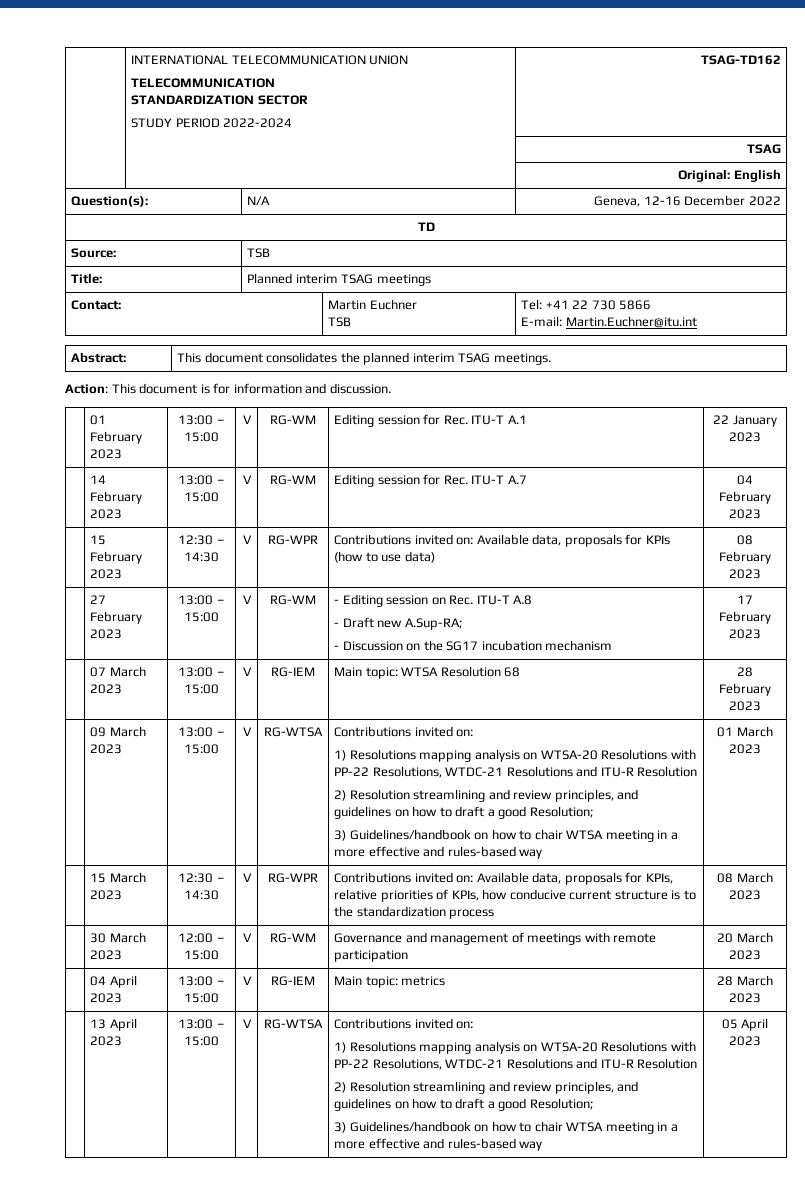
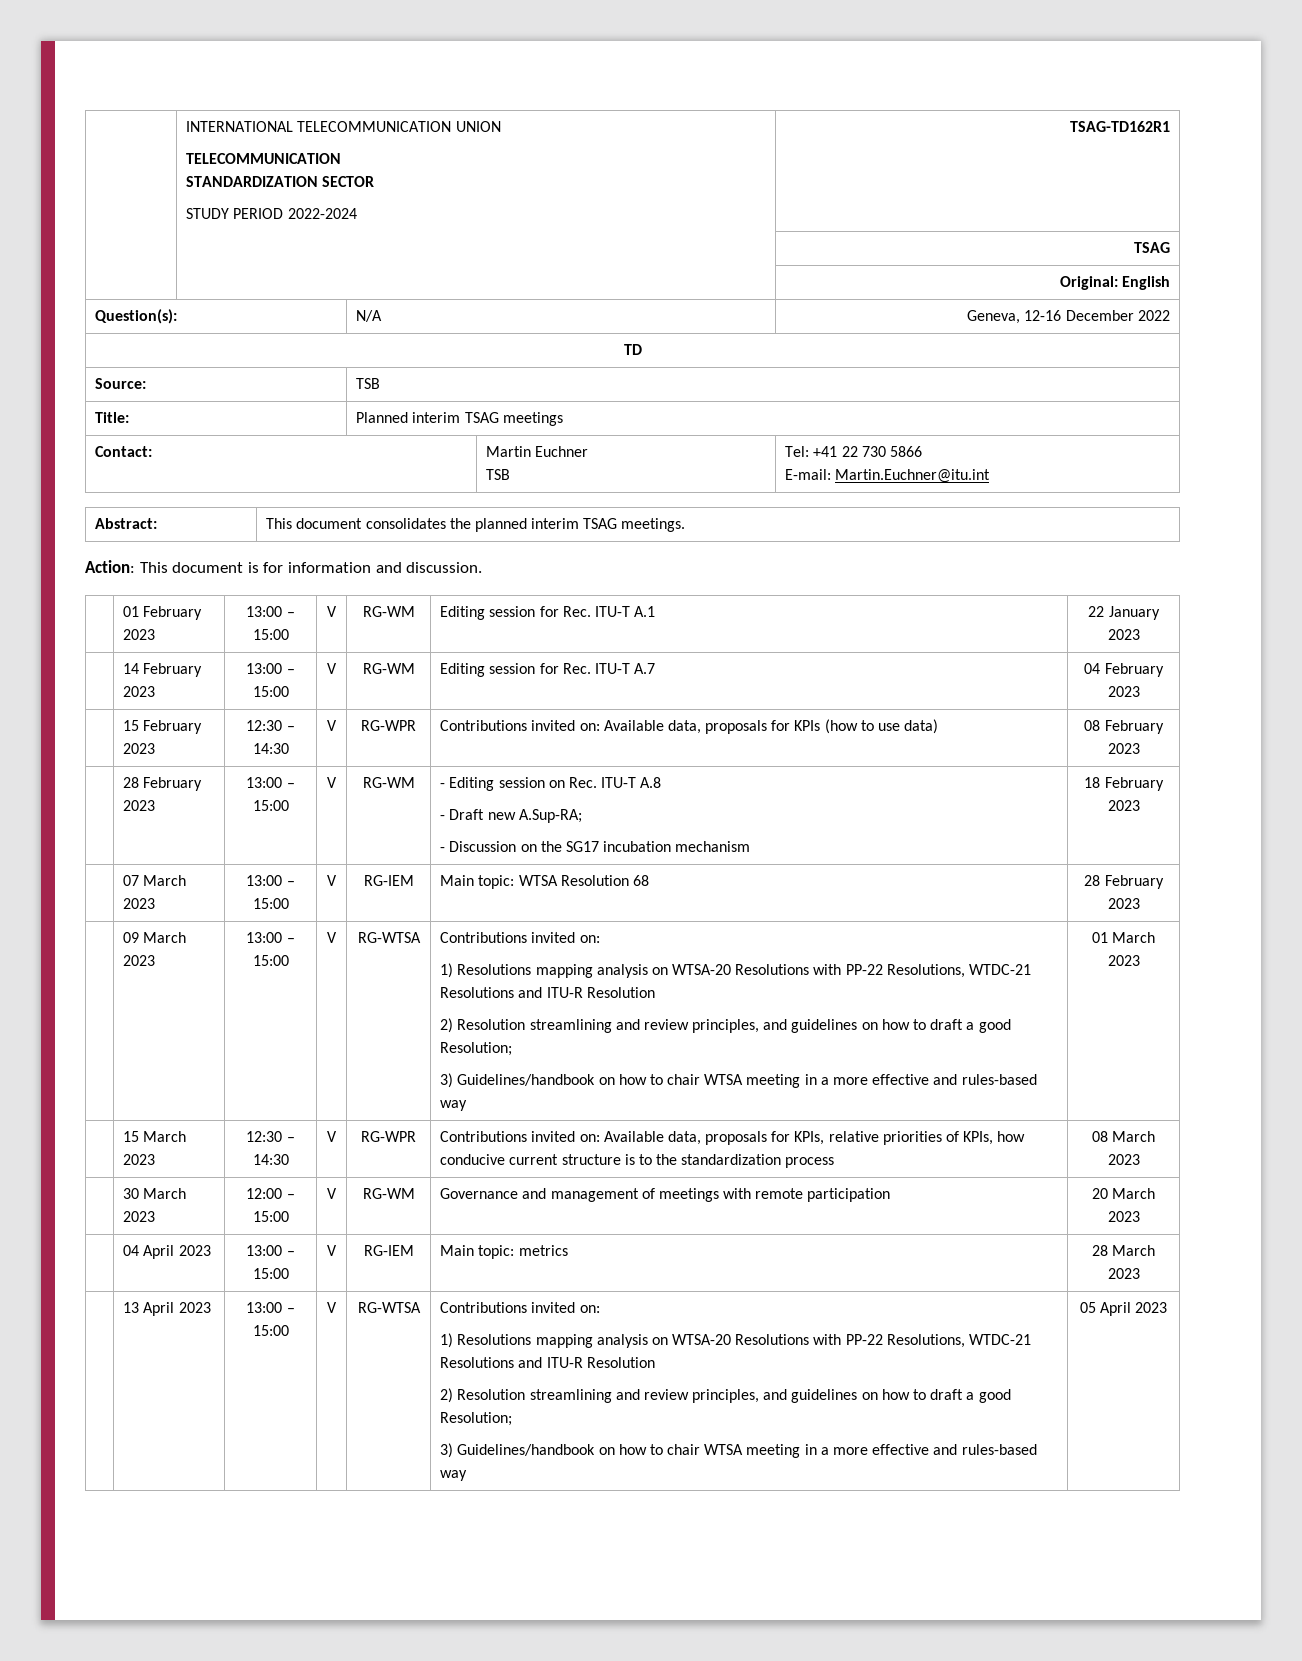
[700,55,781,65] TSAG-TD162 -> [1069,121,1170,132] TSAG-TD162R1
[90,595,107,604] 27 -> [123,777,140,788] 28
[737,595,753,604] 17 -> [1084,777,1101,788] 18

